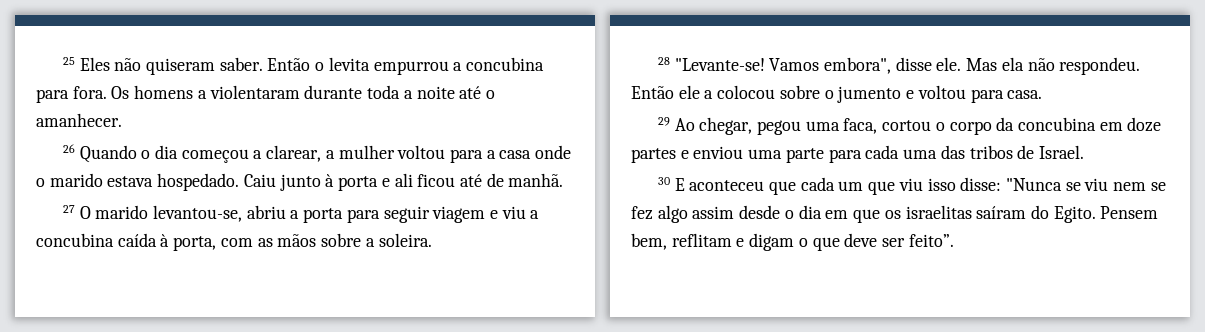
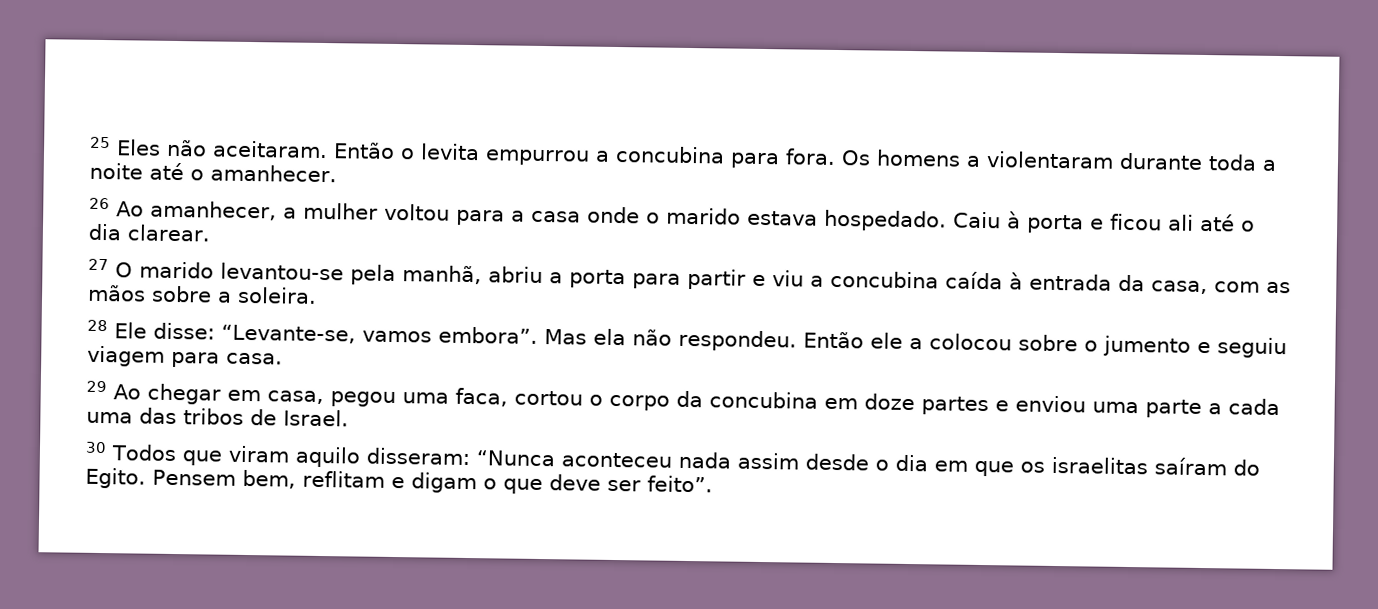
[145,57,263,75] quiseram saber. -> [212,140,328,159] aceitaram.
[79,145,322,163] Quando o dia começou a clarear, -> [116,200,277,221] Ao amanhecer,
[279,174,321,191] junto -> (1001, 220) none
[394,173,564,187] ali ficou até de manhã. -> [1110,213,1255,232] [88,223,211,242] ficou ali até o dia clarear.
[152,205,242,222] levantou-se, -> [220,262,482,285] levantou-se pela manhã,
[383,206,486,223] seguir viagem -> [687,268,746,290] partir
[173,236,217,251] porta, -> [1029,273,1208,295] entrada da casa,
[674,57,962,74] "Levante-se! Vamos embora", disse ele. -> [114,322,538,344] Ele disse: “Levante-se, vamos embora”.
[917,85,966,99] voltou -> [1216,337,1287,359] [87,345,165,367] seguiu viagem
[699,117,753,135] chegar, -> [147,383,324,405] chegar em casa,
[828,149,862,163] para -> [1208,403,1222,415] a
[674,177,1166,195] [631,205,688,223] E aconteceu que cada um que viu isso disse: "Nunca se viu nem se fez algo -> [111,444,731,469] Todos que viram aquilo disseram: “Nunca aconteceu nada

